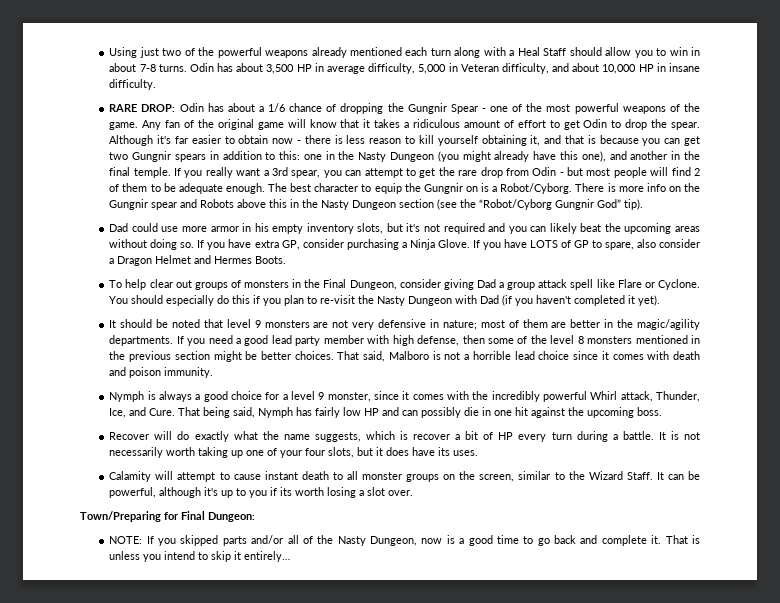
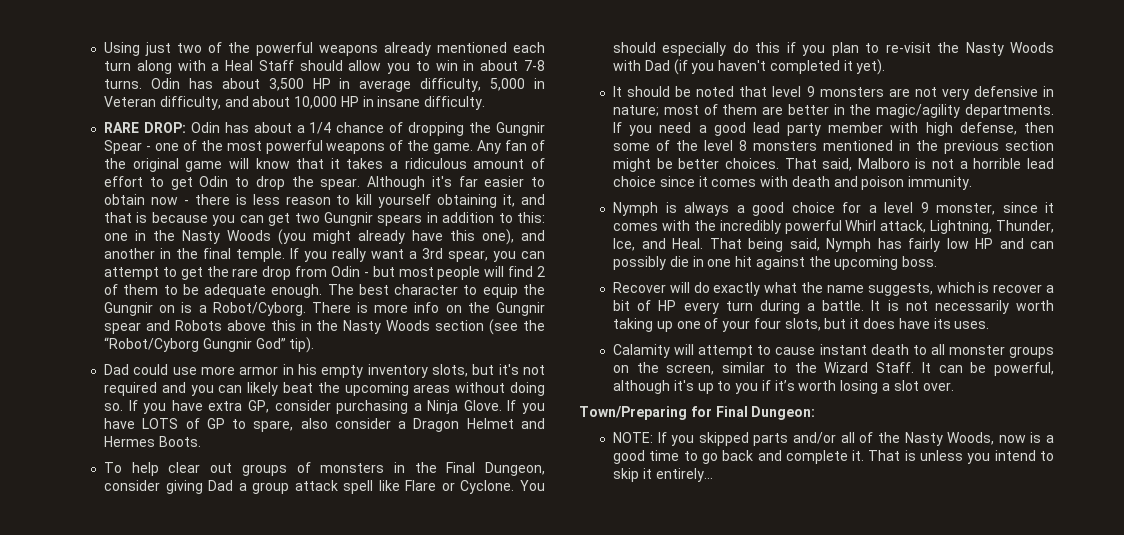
[268,103,286,112] 1/6 -> [309,122,332,134] 1/4
[390,152,435,162] Dungeon -> [227,230,272,241] Woods
[352,200,397,210] Dungeon -> [386,320,431,331] Woods
[408,296,453,306] Dungeon -> [1009,42,1054,53] Woods
(653, 396) none -> [930,220,993,234] Lightning,
[149,408,176,416] Cure. -> [672,238,704,249] Heal.
[280,487,293,496] its -> [774,380,795,391] it’s
[370,536,418,546] Dungeon, -> [947,432,995,445] Woods,

